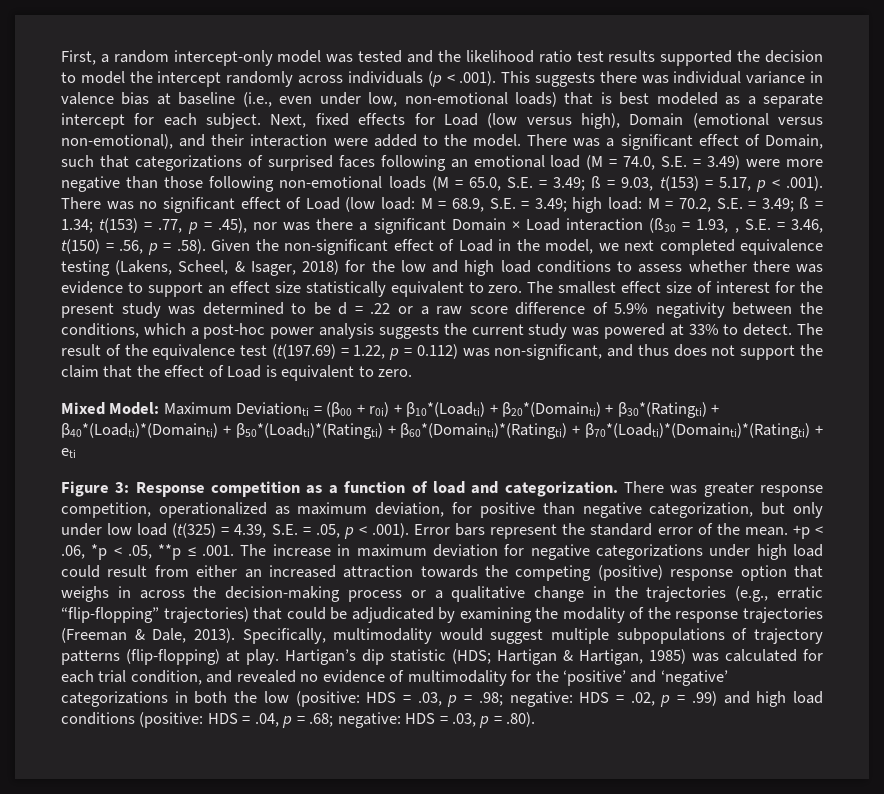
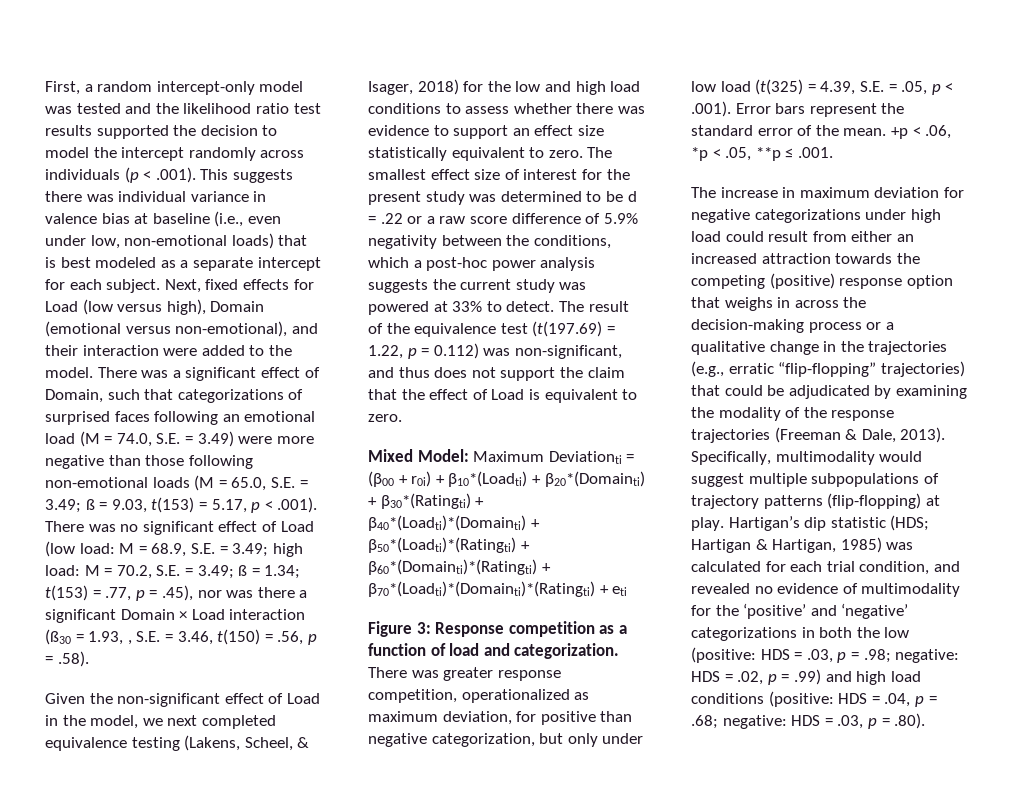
(206, 246) none -> (89, 659) //
(235, 550) none -> (833, 152) //

